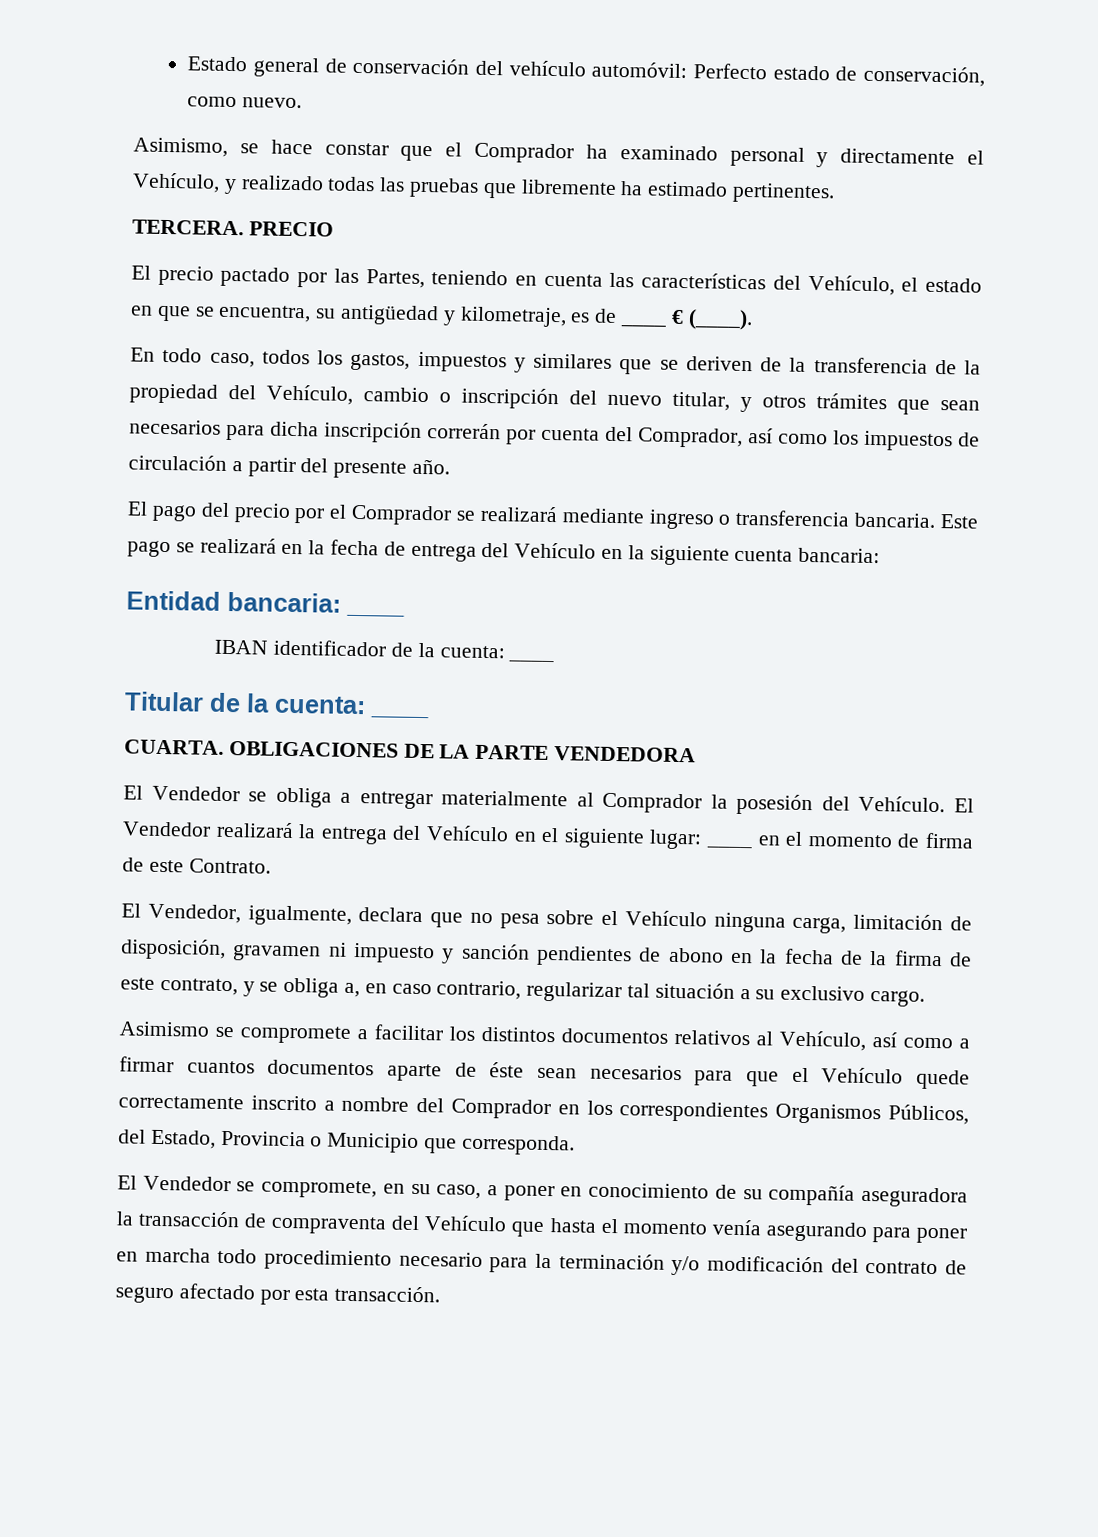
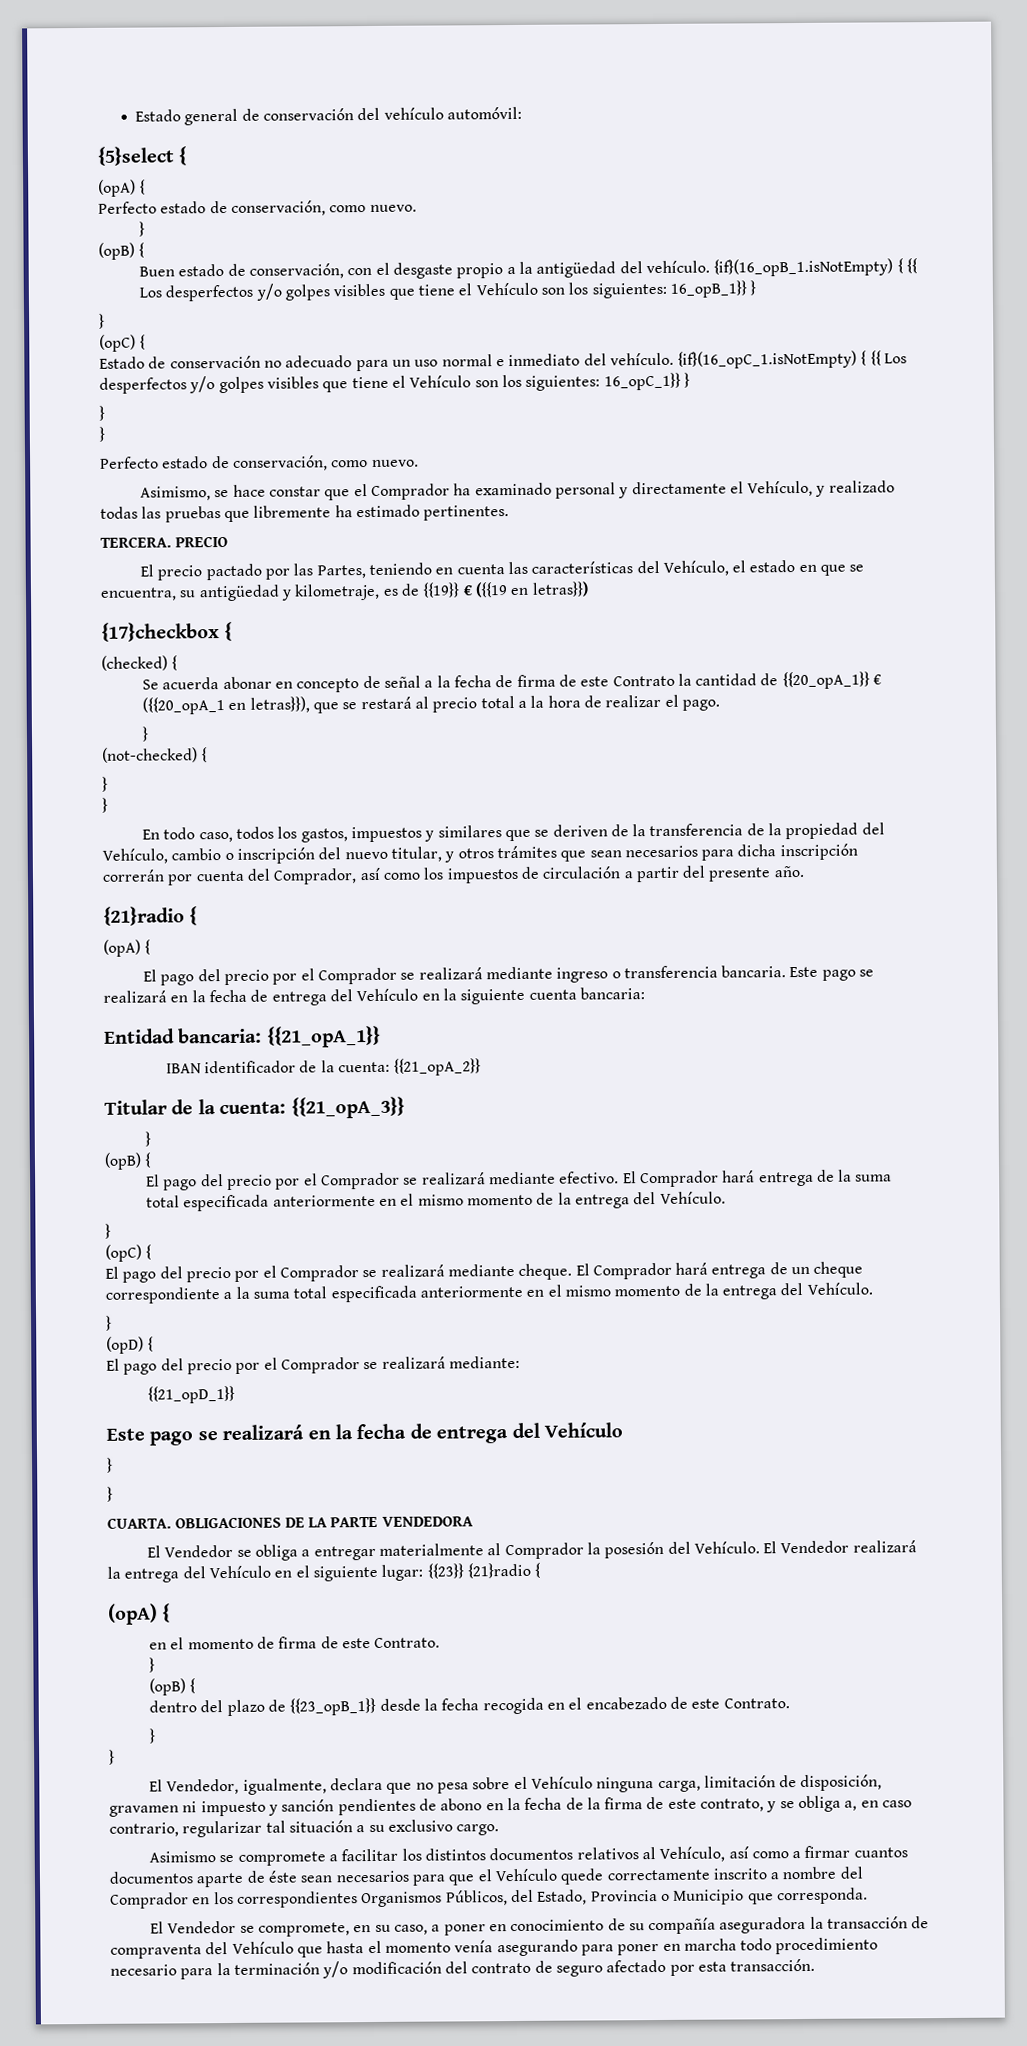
(688, 70) none -> [97,146,188,166] [98,179,147,197] [98,200,417,216] [139,221,146,237] [98,242,146,260] [139,258,918,279] [139,280,757,302] [99,313,105,329] [99,334,147,352] [99,350,908,372] [99,372,690,394] [99,405,105,421] [99,426,105,442] // {5}select { // (opA) { // Perfecto estado de conservación, como nuevo. // } // (opB) { // Buen estado de conservación, con el desgaste propio a la antigüedad del vehículo. {if}(16_opB_1.isNotEmpty) { {{ Los desperfectos y/o golpes visibles que tiene el Vehículo son los siguientes: 16_opB_1}} } // } // (opC) { // Estado de conservación no adecuado para un uso normal e inmediato del vehículo. {if}(16_opC_1.isNotEmpty) { {{ Los desperfectos y/o golpes visibles que tiene el Vehículo son los siguientes: 16_opC_1}} } // } // } //
[620,309,753,331] ____ € (____). -> [422,581,589,598] [101,621,233,642] [101,655,179,671] [142,671,883,693] [142,694,720,715] [142,726,150,742] [102,747,209,763] [102,776,108,792] [102,797,108,813] {{19}} € ({{19 en letras}}) // {17}checkbox { // (checked) { // Se acuerda abonar en concepto de señal a la fecha de firma de este Contrato la cantidad de {{20_opA_1}} € ({{20_opA_1 en letras}}), que se restará al precio total a la hora de realizar el pago. // } // (not-checked) { // } // }
(451, 466) none -> [103,906,198,926] [103,939,152,957] // {21}radio { // (opA) {
[346,612,405,617] ____ -> [266,1025,381,1048] {{21_opA_1}}
[508,658,555,663] ____ -> [393,1058,482,1076] {{21_opA_2}}
[370,714,429,719] ____ -> [290,1096,405,1119] [145,1131,152,1147] [104,1152,153,1170] [146,1169,893,1191] [146,1191,726,1212] [105,1223,111,1239] [105,1244,153,1262] [105,1261,864,1283] [105,1282,873,1304] [106,1315,112,1331] [106,1336,155,1354] [106,1355,520,1375] [147,1385,236,1404] [106,1422,623,1446] [107,1457,113,1473] [107,1486,113,1502] {{21_opA_3}} // } // (opB) { // El pago del precio por el Comprador se realizará mediante efectivo. El Comprador hará entrega de la suma total especificada anteriormente en el mismo momento de la entrega del Vehículo. // } // (opC) { // El pago del precio por el Comprador se realizará mediante cheque. El Comprador hará entrega de un cheque correspondiente a la suma total especificada anteriormente en el mismo momento de la entrega del Vehículo. // } // (opD) { // El pago del precio por el Comprador se realizará mediante: // {{21_opD_1}} // Este pago se realizará en la fecha de entrega del Vehículo // } // }
[706,844,753,849] ____ -> [426,1562,542,1579] [108,1603,171,1625] {{23}} {21}radio { // (opA) { //
(271, 866) none -> [149,1657,156,1673] [149,1678,197,1696] [149,1696,790,1717] [149,1728,157,1744] [109,1749,115,1765] // } // (opB) { // dentro del plazo de {{23_opB_1}} desde la fecha recogida en el encabezado de este Contrato. // } // }

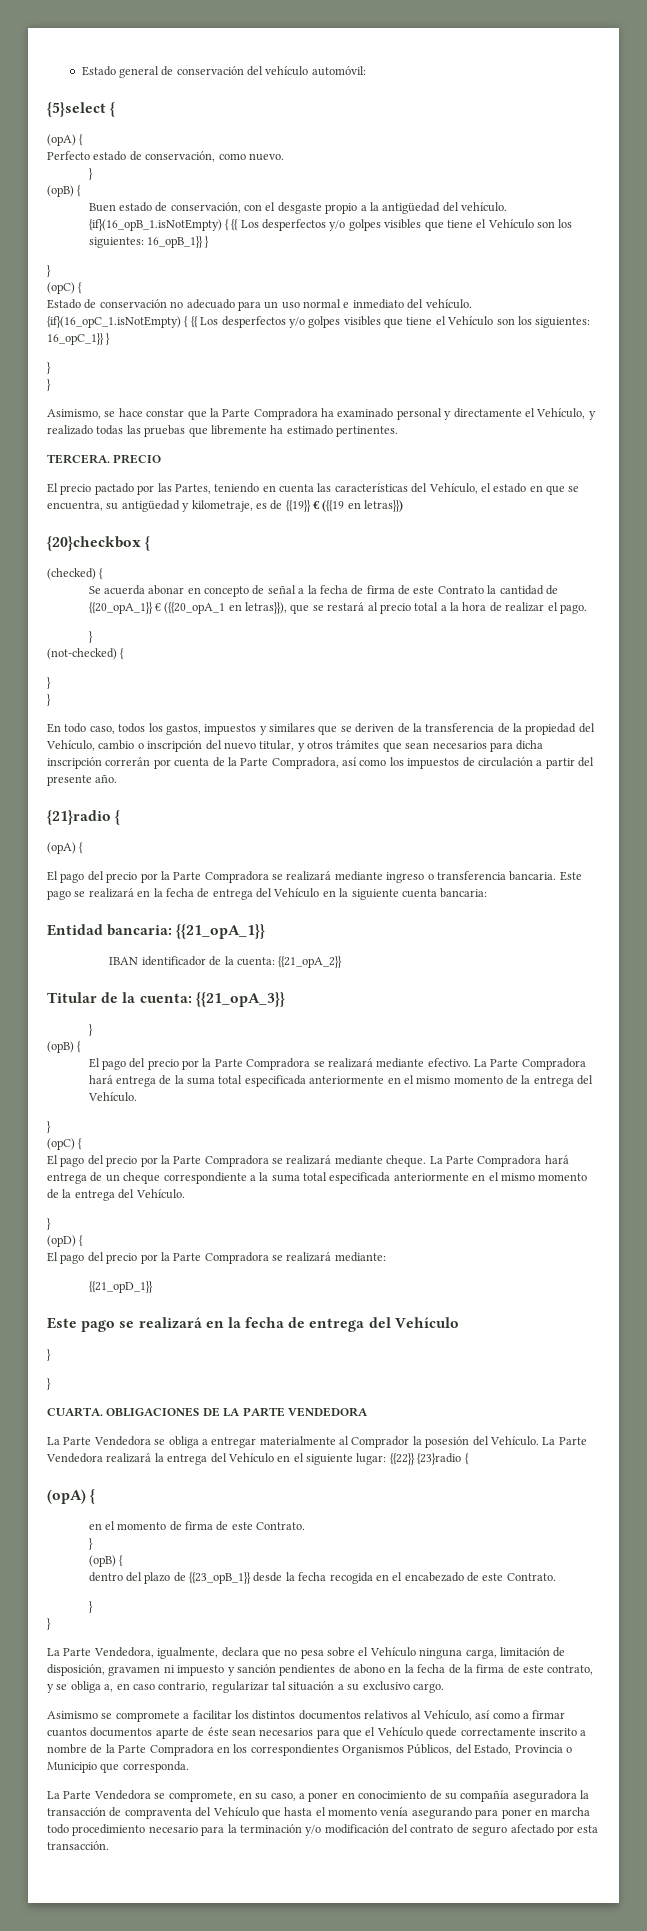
[100,455,419,471] // Perfecto estado de conservación, como nuevo. -> (51, 385) none
[353,483,450,500] el Comprador -> [209,408,318,420] la Parte Compradora
[101,622,220,642] {17}checkbox -> [47,536,141,551] {20}checkbox
[246,868,358,885] del Comprador, -> [212,757,339,769] de la Parte Compradora,
[300,967,397,985] el Comprador -> [160,871,269,883] la Parte Compradora
[303,1172,400,1190] el Comprador -> [202,1058,311,1070] la Parte Compradora
[622,1170,719,1188] El Comprador -> [474,1058,586,1070] La Parte Compradora
[262,1265,359,1282] el Comprador -> [160,1155,269,1167] la Parte Compradora
[575,1262,672,1280] El Comprador -> [429,1155,542,1167] La Parte Compradora
[263,1357,360,1374] el Comprador -> [160,1252,269,1264] la Parte Compradora
[146,1544,234,1558] El Vendedor -> [47,1436,151,1446] La Parte Vendedora
[763,1540,850,1554] El Vendedor -> [542,1437,587,1445] [46,1453,103,1463] La Parte Vendedora
[426,1562,531,1579] {{23}} {21}radio -> [389,1453,462,1465] {{22}} {23}radio
[148,1778,240,1795] El Vendedor, -> [47,1647,154,1658] La Parte Vendedora,
[839,1866,863,1879] [110,1892,189,1909] del Comprador -> [90,1744,214,1756] de la Parte Compradora
[149,1920,237,1934] El Vendedor -> [47,1790,151,1800] La Parte Vendedora

